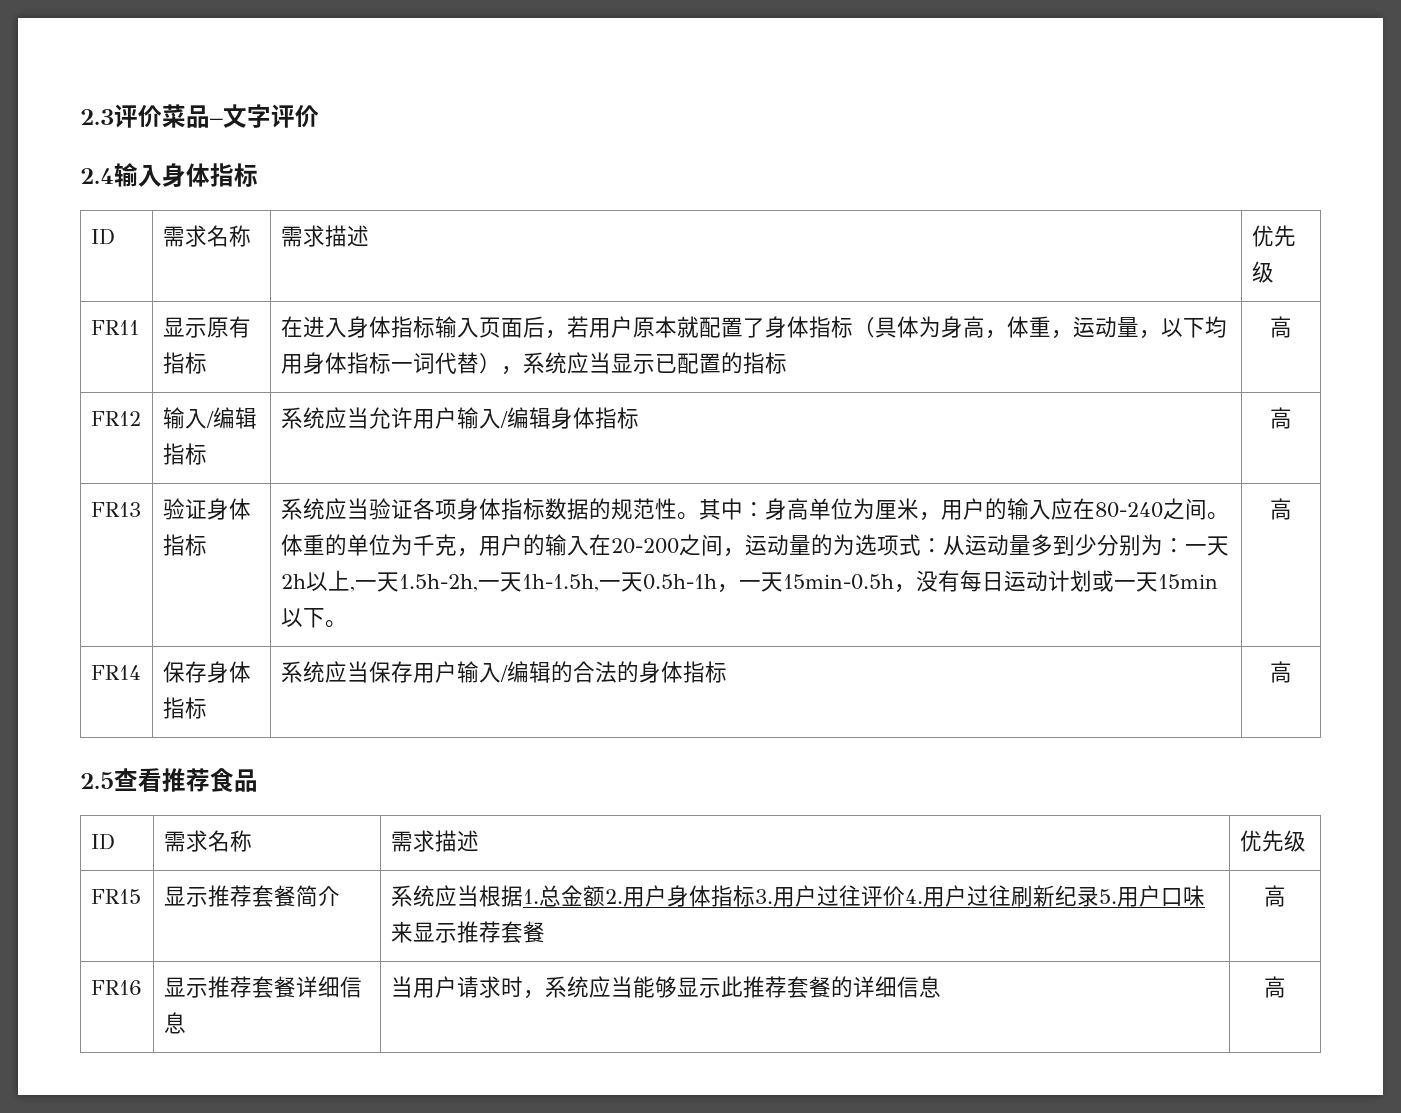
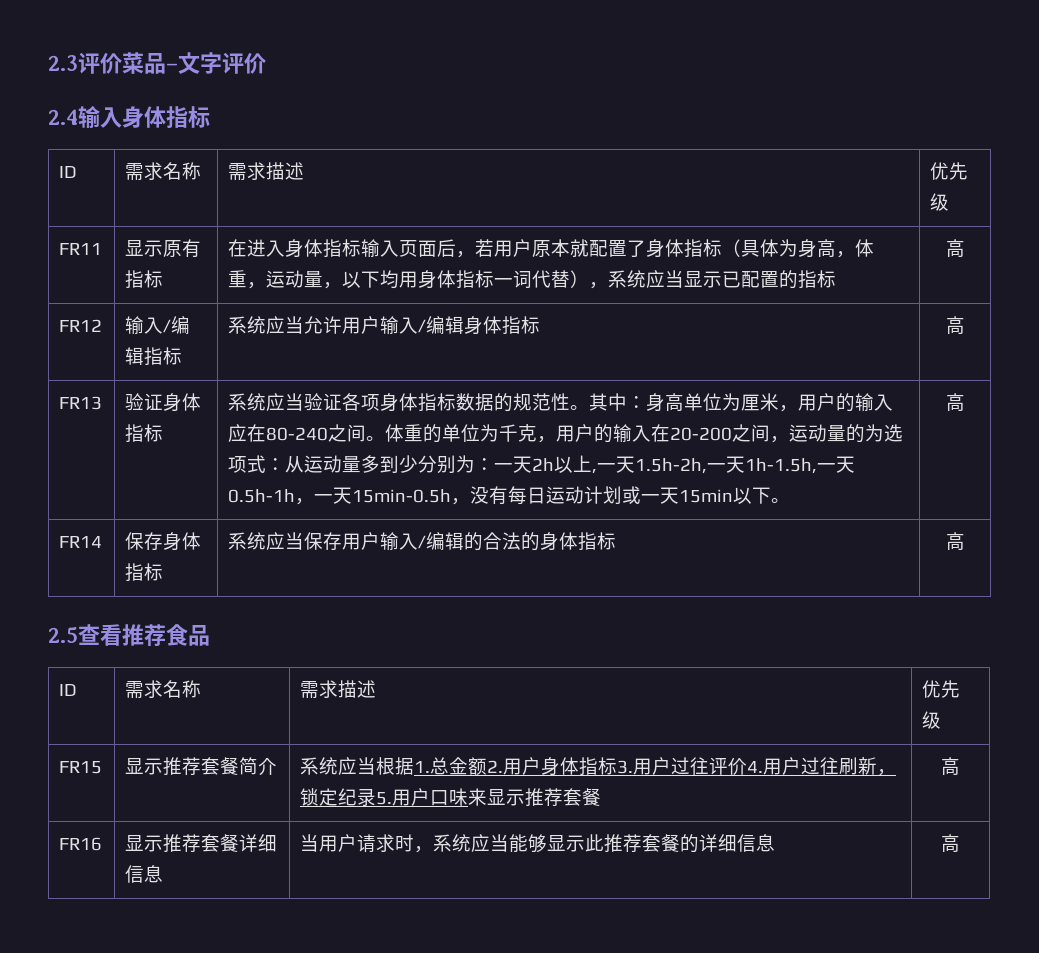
(1055, 896) none -> [877,769,897,776] [300,788,339,806] ，锁定

